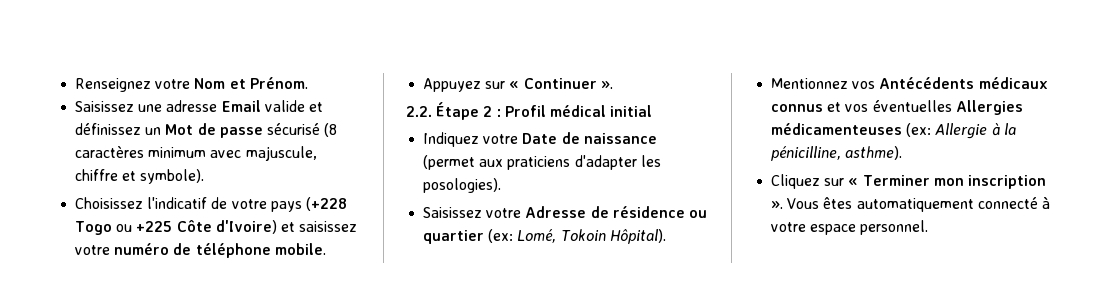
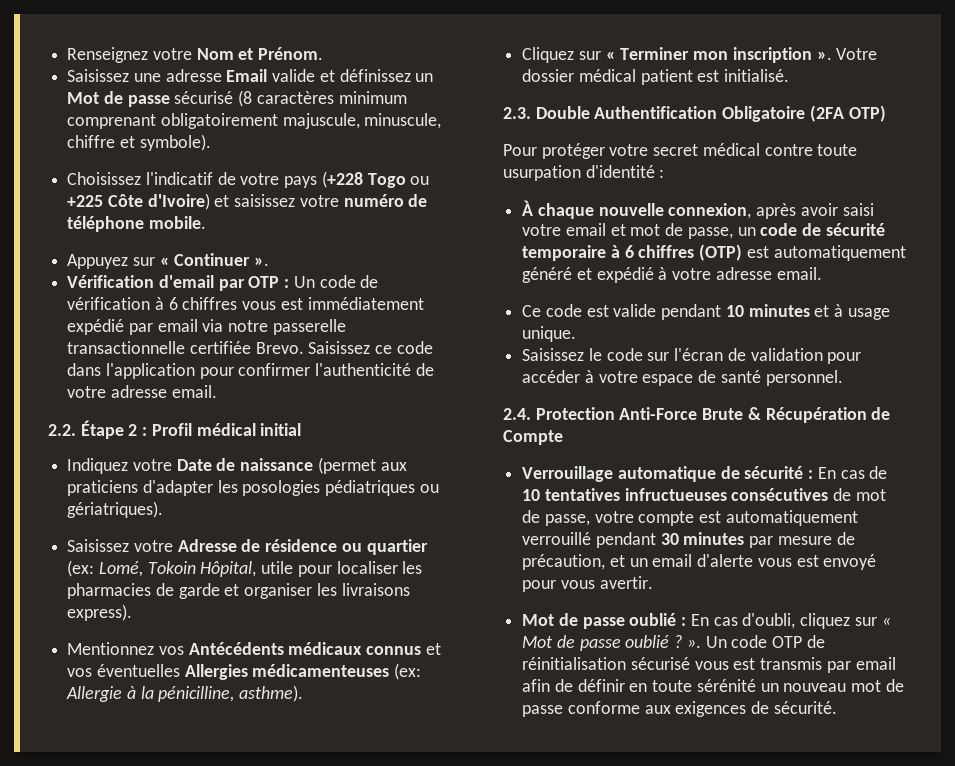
[210,146,317,161] avec majuscule, -> [67,113,442,129] comprenant obligatoirement majuscule, minuscule,
(613, 85) none -> [67,275,379,291] [67,297,424,310] [67,319,346,335] [67,341,433,354] [67,363,434,379] [67,385,217,398] // Vérification d'email par OTP : Un code de vérification à 6 chiffres vous est immédiatement expédié par email via notre passerelle transactionnelle certifiée Brevo. Saisissez ce code dans l'application pour confirmer l'authenticité de votre adresse email.
[423,178,502,193] posologies). -> [242,480,439,496] [67,501,164,518] posologies pédiatriques ou gériatriques).
[609,229,666,244] Hôpital). -> [200,561,423,577] [67,583,410,599] [67,604,133,621] Hôpital, utile pour localiser les pharmacies de garde et organiser les livraisons express).
[787,197,1038,212] Vous êtes automatiquement connecté -> [836,48,878,60] [522,69,790,85] [503,105,886,122] [503,143,858,159] [503,165,665,181] [522,200,874,219] [522,223,885,239] [522,244,906,261] [522,267,822,283] [522,304,890,320] [522,326,577,342] [522,348,862,364] [522,370,581,383] Votre dossier médical patient est initialisé. // 2.3. Double Authentification Obligatoire (2FA OTP) // Pour protéger votre secret médical contre toute usurpation d'identité : // À chaque nouvelle connexion, après avoir saisi votre email et mot de passe, un code de sécurité temporaire à 6 chiffres (OTP) est automatiquement généré et expédié à votre adresse email. // Ce code est valide pendant 10 minutes et à usage unique. // Saisissez le code sur l'écran de validation pour accéder
(857, 229) none -> [698,370,761,383] de santé
(929, 227) none -> [503,407,891,423] [503,430,563,445] [522,466,888,482] [522,488,886,501] [522,510,858,526] [522,532,855,548] [522,554,877,570] [522,576,653,592] [522,613,891,629] [522,635,825,651] [522,657,896,673] [522,679,904,692] [522,701,837,717] // 2.4. Protection Anti-Force Brute & Récupération de Compte // Verrouillage automatique de sécurité : En cas de 10 tentatives infructueuses consécutives de mot de passe, votre compte est automatiquement verrouillé pendant 30 minutes par mesure de précaution, et un email d'alerte vous est envoyé pour vous avertir. // Mot de passe oublié : En cas d'oubli, cliquez sur « Mot de passe oublié ? ». Un code OTP de réinitialisation sécurisé vous est transmis par email afin de définir en toute sérénité un nouveau mot de passe conforme aux exigences de sécurité.

